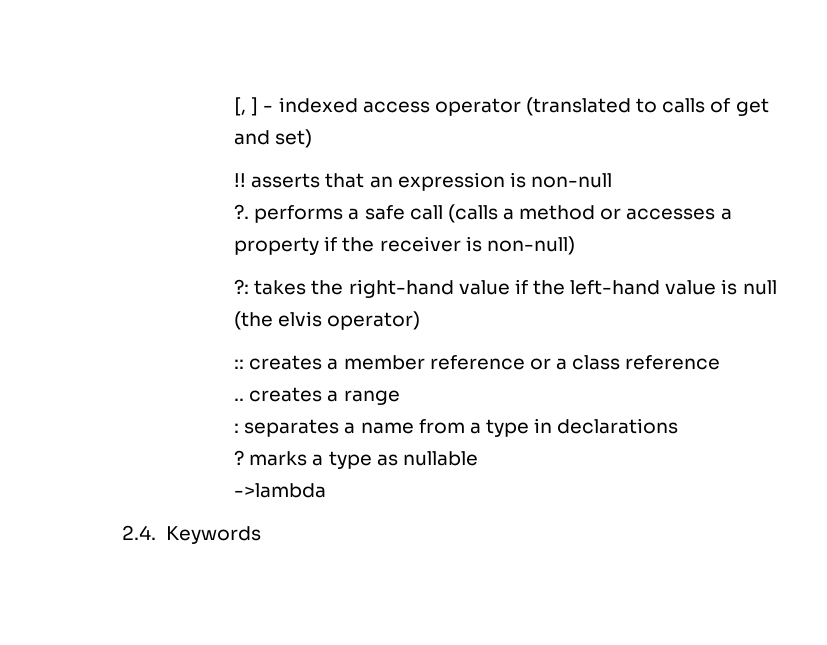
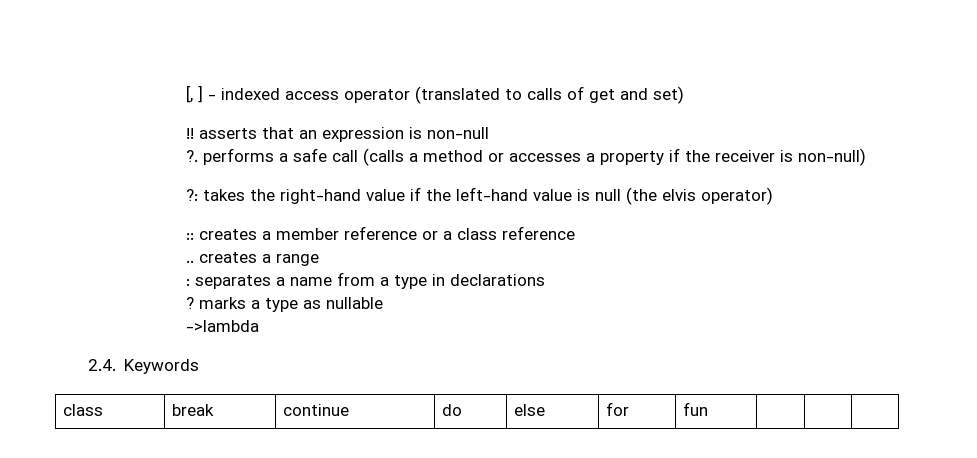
(261, 535) none -> [63,404,104,416] [172,404,215,416] [283,404,350,416] [442,404,463,416] [514,404,546,416] [606,402,630,416] [683,402,709,416] // class | break | continue | do | else | for | fun | | |

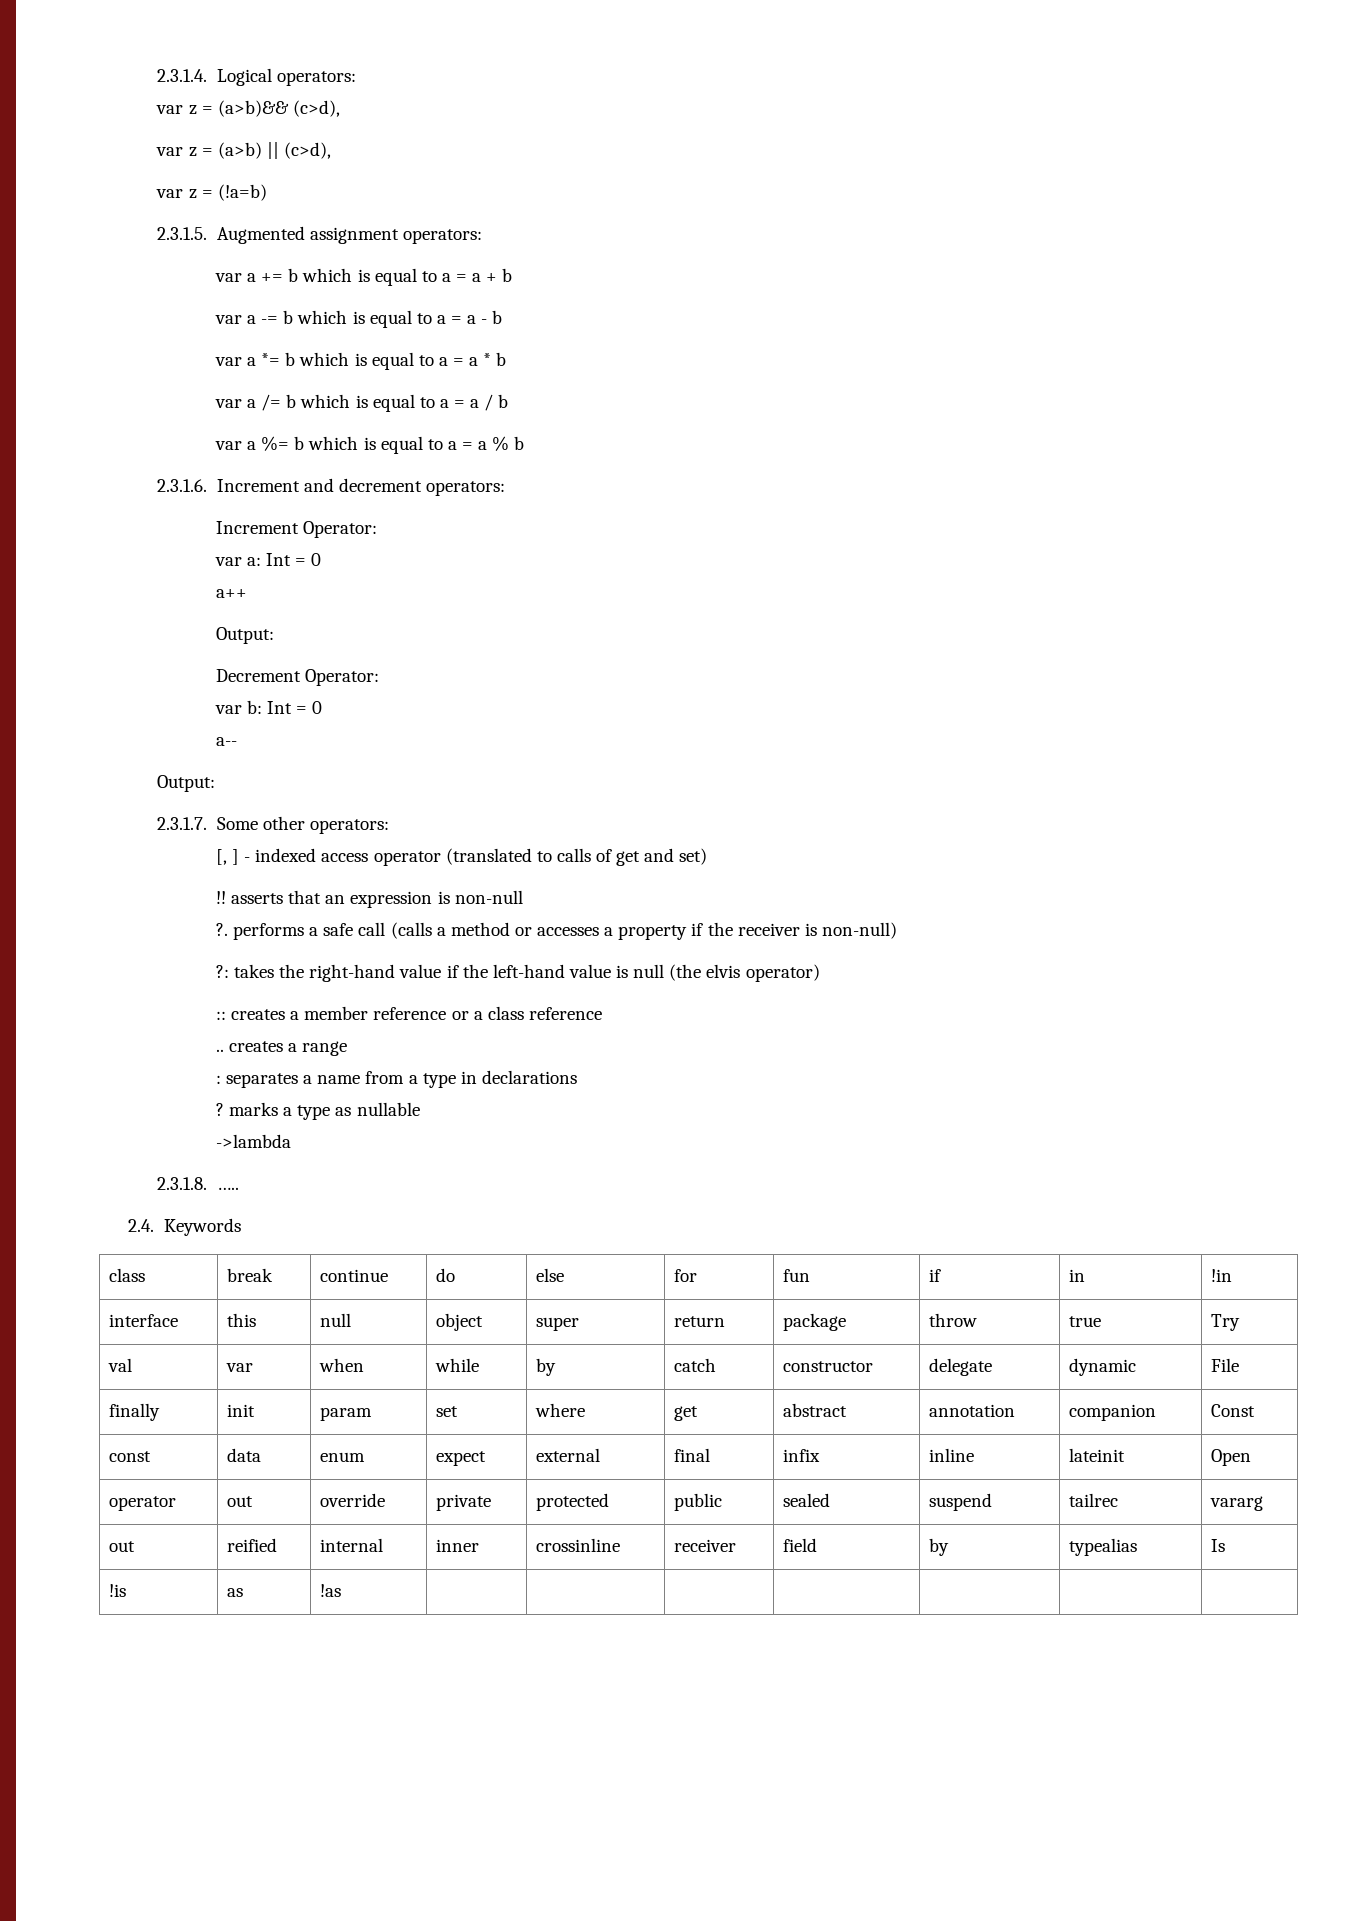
(185, 94) none -> [157,68,357,86] [156,100,340,117] [156,142,332,159] [156,184,267,201] [157,226,483,244] [214,268,513,286] [214,310,503,328] [214,352,507,370] [214,394,509,412] [214,436,525,454] [157,478,506,496] [215,521,377,538] [214,553,322,566] [215,589,247,598] [215,627,274,644] [215,669,379,686] [214,700,323,714] [215,737,237,746] [157,775,216,792] [157,816,390,834] 2.3.1.4. Logical operators: // var z = (a>b)&& (c>d), // var z = (a>b) || (c>d), // var z = (!a=b) // 2.3.1.5. Augmented assignment operators: // var a += b which is equal to a = a + b // var a -= b which is equal to a = a - b // var a *= b which is equal to a = a * b // var a /= b which is equal to a = a / b // var a %= b which is equal to a = a % b // 2.3.1.6. Increment and decrement operators: // Increment Operator: // var a: Int = 0 // a++ // Output: // Decrement Operator: // var b: Int = 0 // a-- // Output: // 2.3.1.7. Some other operators: //
(259, 326) none -> [157,1177,239,1190] // 2.3.1.8. …..
(709, 409) none -> [928,1269,941,1282] [1068,1269,1085,1282] [1210,1269,1232,1282] [108,1314,178,1327] [226,1313,256,1327] [319,1313,351,1327] [435,1313,483,1331] [535,1317,579,1331] [673,1316,725,1327] [782,1313,846,1331] [928,1313,977,1327] [1068,1316,1101,1327] [1210,1314,1240,1331] [107,1358,132,1372] [225,1363,253,1372] [318,1358,364,1372] [434,1358,479,1372] [535,1358,556,1376] [673,1358,716,1372] [782,1361,873,1372] [928,1358,992,1376] [1068,1358,1136,1376] [1210,1358,1239,1372] [108,1403,160,1421] [226,1404,255,1417] [319,1407,372,1421] [435,1406,458,1417] [534,1403,585,1417] [673,1406,698,1421] [782,1403,847,1417] [928,1404,1015,1417] [1068,1404,1156,1421] [1210,1404,1255,1417] [108,1451,151,1462] [226,1448,261,1462] [319,1452,365,1462] [435,1451,486,1466] [535,1448,600,1462] [673,1448,710,1462] [782,1449,820,1462] [928,1448,974,1462] [1068,1448,1125,1462] [1210,1449,1251,1466] [108,1496,176,1511] [226,1496,253,1507] [319,1493,385,1507] [435,1494,491,1511] [535,1493,609,1511] [673,1493,722,1511] [782,1493,830,1507] [928,1493,992,1511] [1068,1493,1118,1507] [1209,1496,1263,1511] [108,1541,135,1552] [226,1538,277,1552] [319,1538,383,1552] [435,1539,479,1552] [535,1538,620,1552] [673,1539,736,1552] [782,1538,817,1552] [928,1538,949,1556] [1068,1538,1137,1556] [1210,1539,1225,1552] [108,1584,126,1597] [226,1588,243,1597] [319,1584,341,1597] | if | in | !in // interface | this | null | object | super | return | package | throw | true | Try // val | var | when | while | by | catch | constructor | delegate | dynamic | File // finally | init | param | set | where | get | abstract | annotation | companion | Const // const | data | enum | expect | external | final | infix | inline | lateinit | Open // operator | out | override | private | protected | public | sealed | suspend | tailrec | vararg // out | reified | internal | inner | crossinline | receiver | field | by | typealias | Is // !is | as | !as | | | |

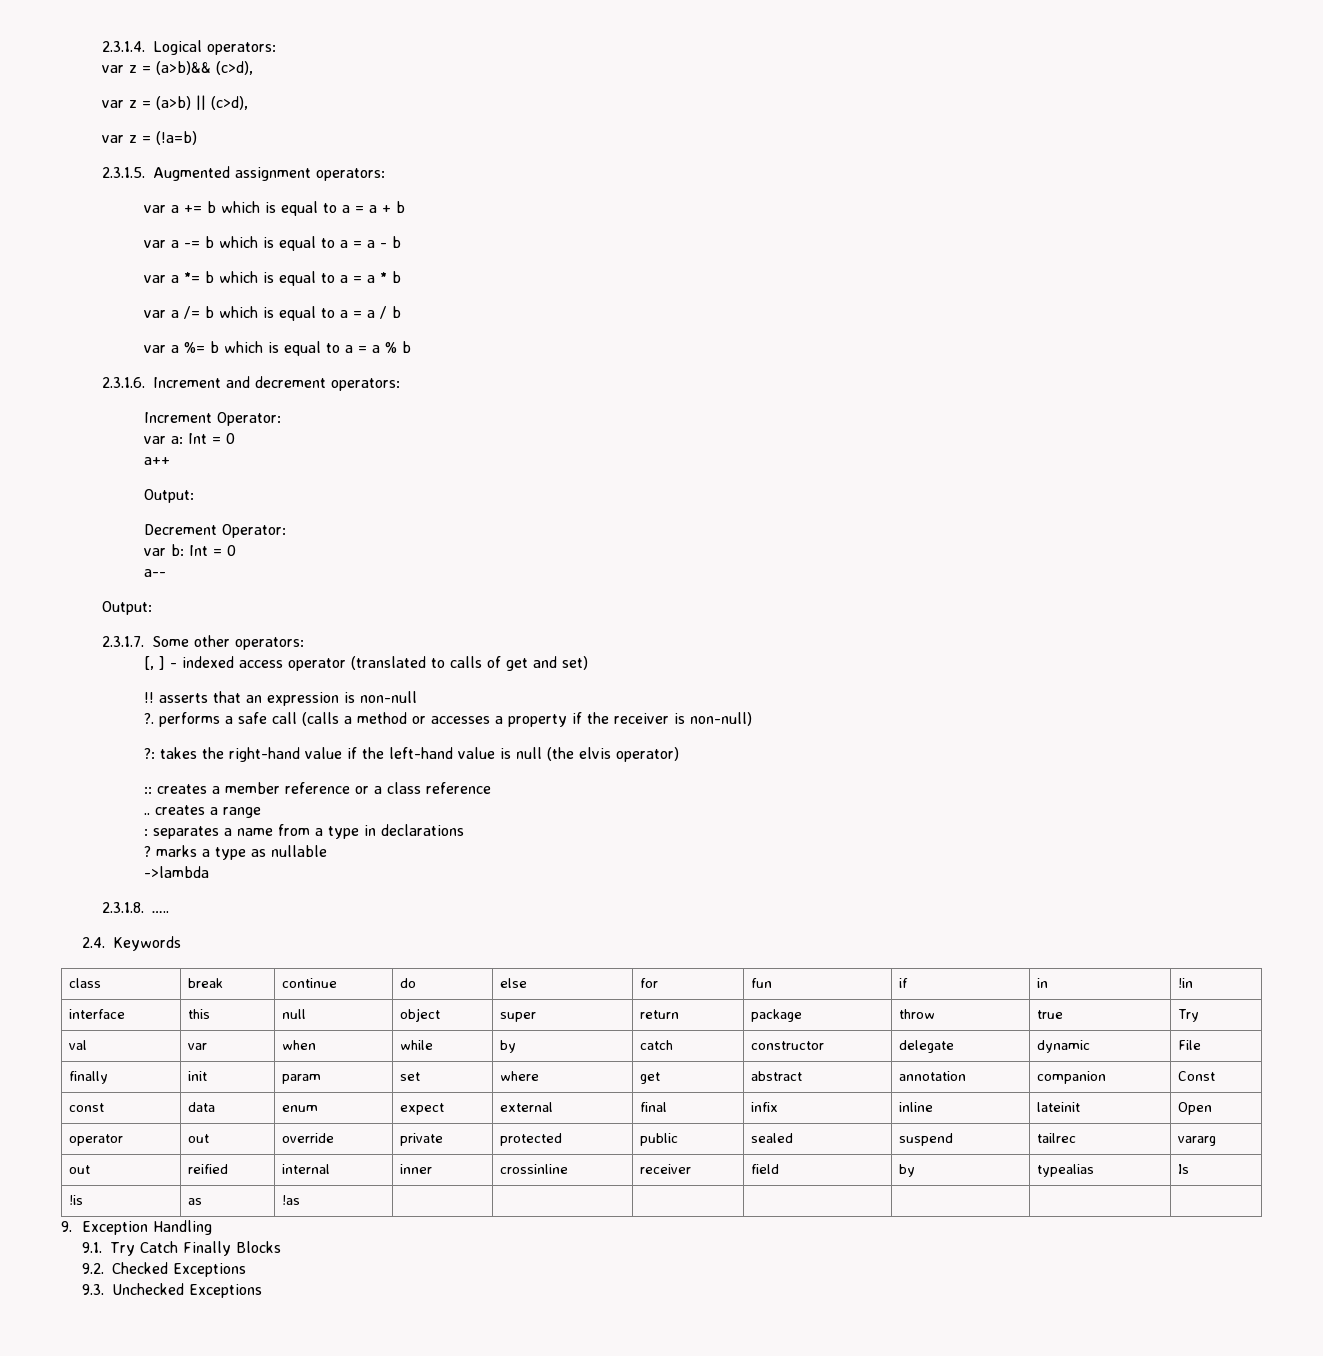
(341, 1590) none -> [61,1220,212,1235] [81,1241,281,1256] [81,1262,246,1277] [81,1283,262,1298] // 9. Exception Handling // 9.1. Try Catch Finally Blocks // 9.2. Checked Exceptions // 9.3. Unchecked Exceptions

